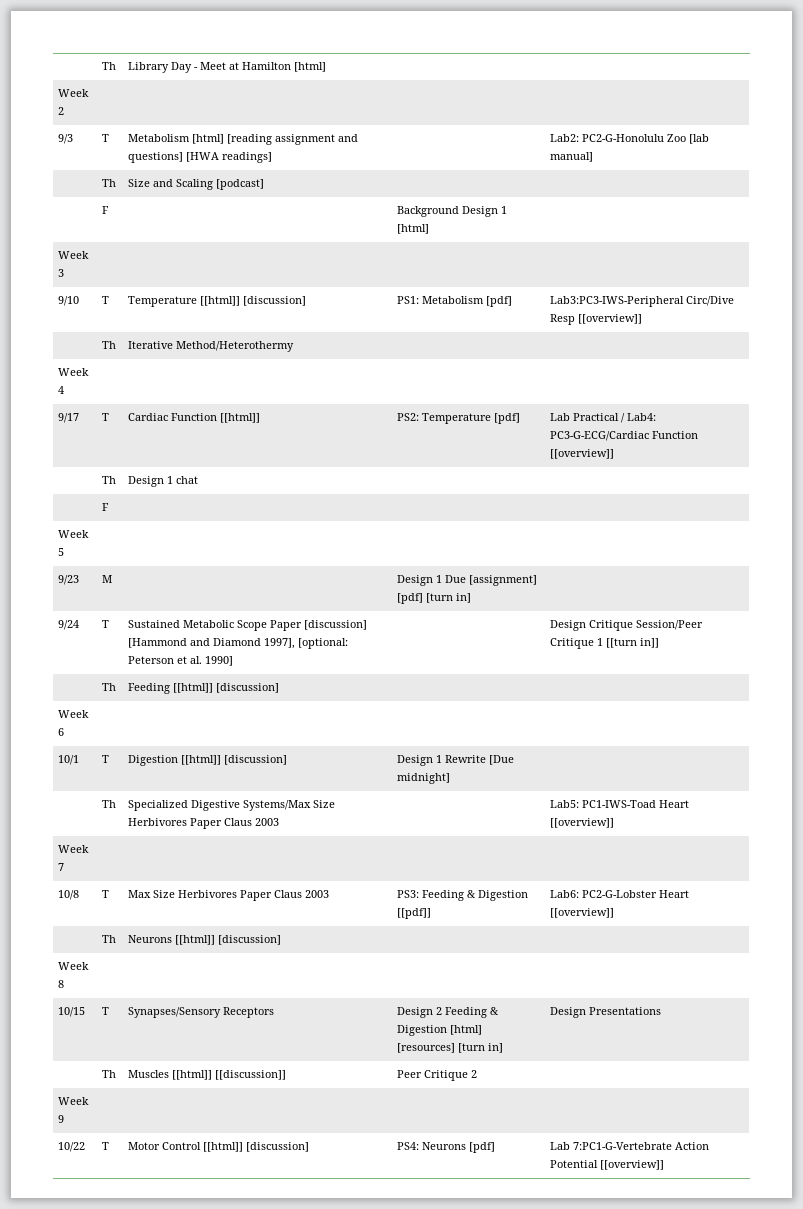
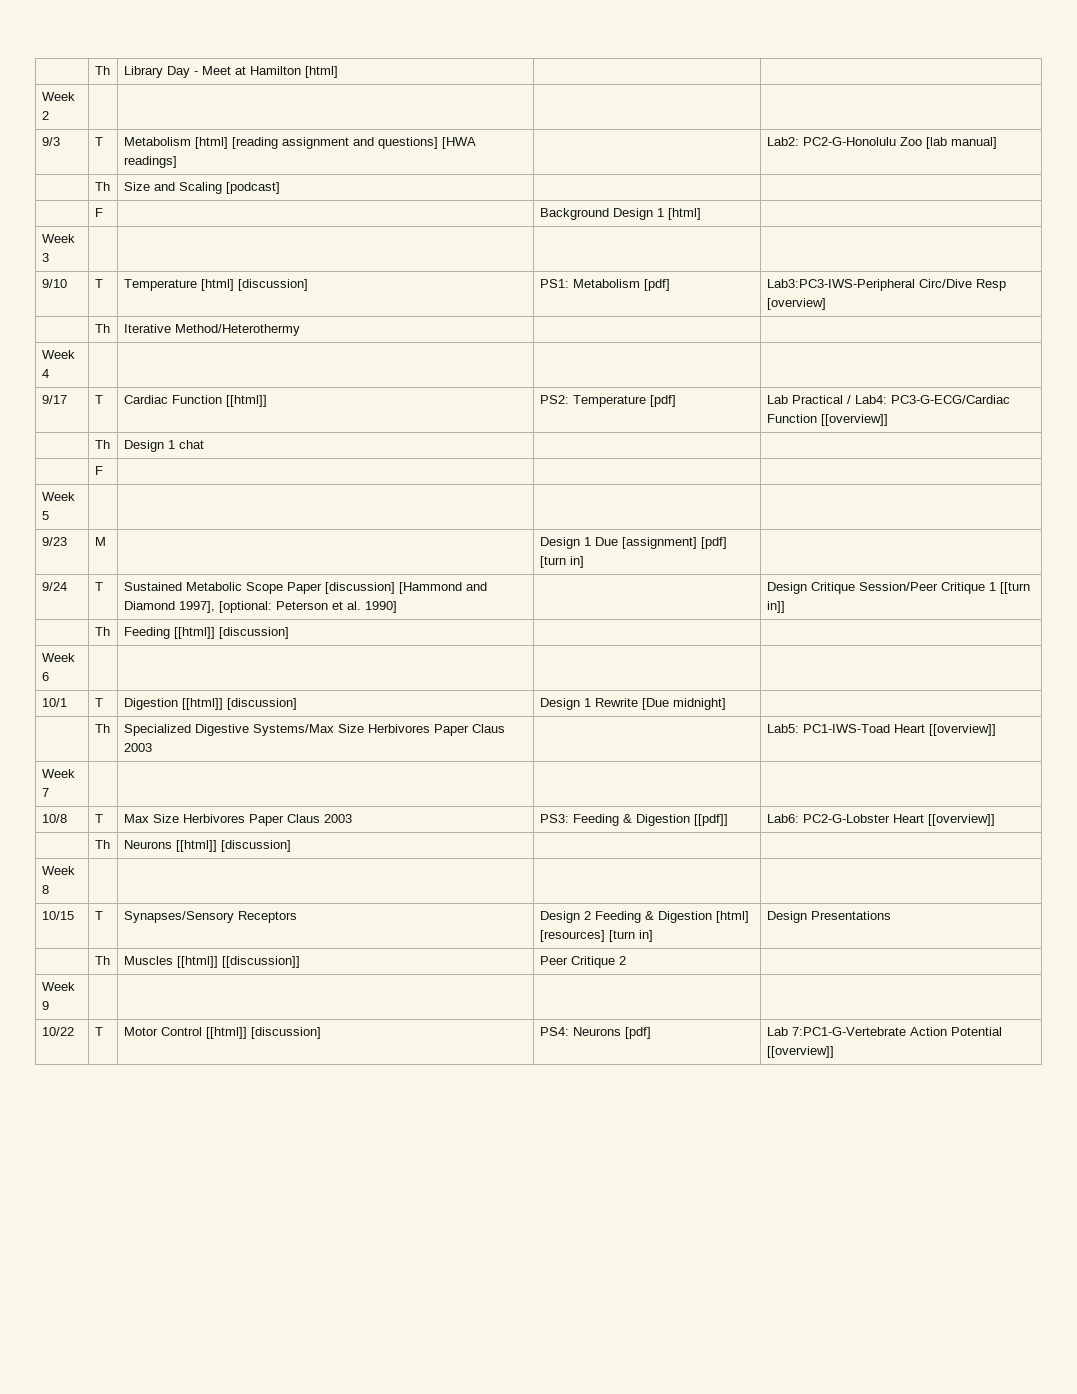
[200,296,241,306] [[html]] -> [200,279,234,291] [html]
[578,314,643,324] [[overview]] -> [766,298,826,310] [overview]

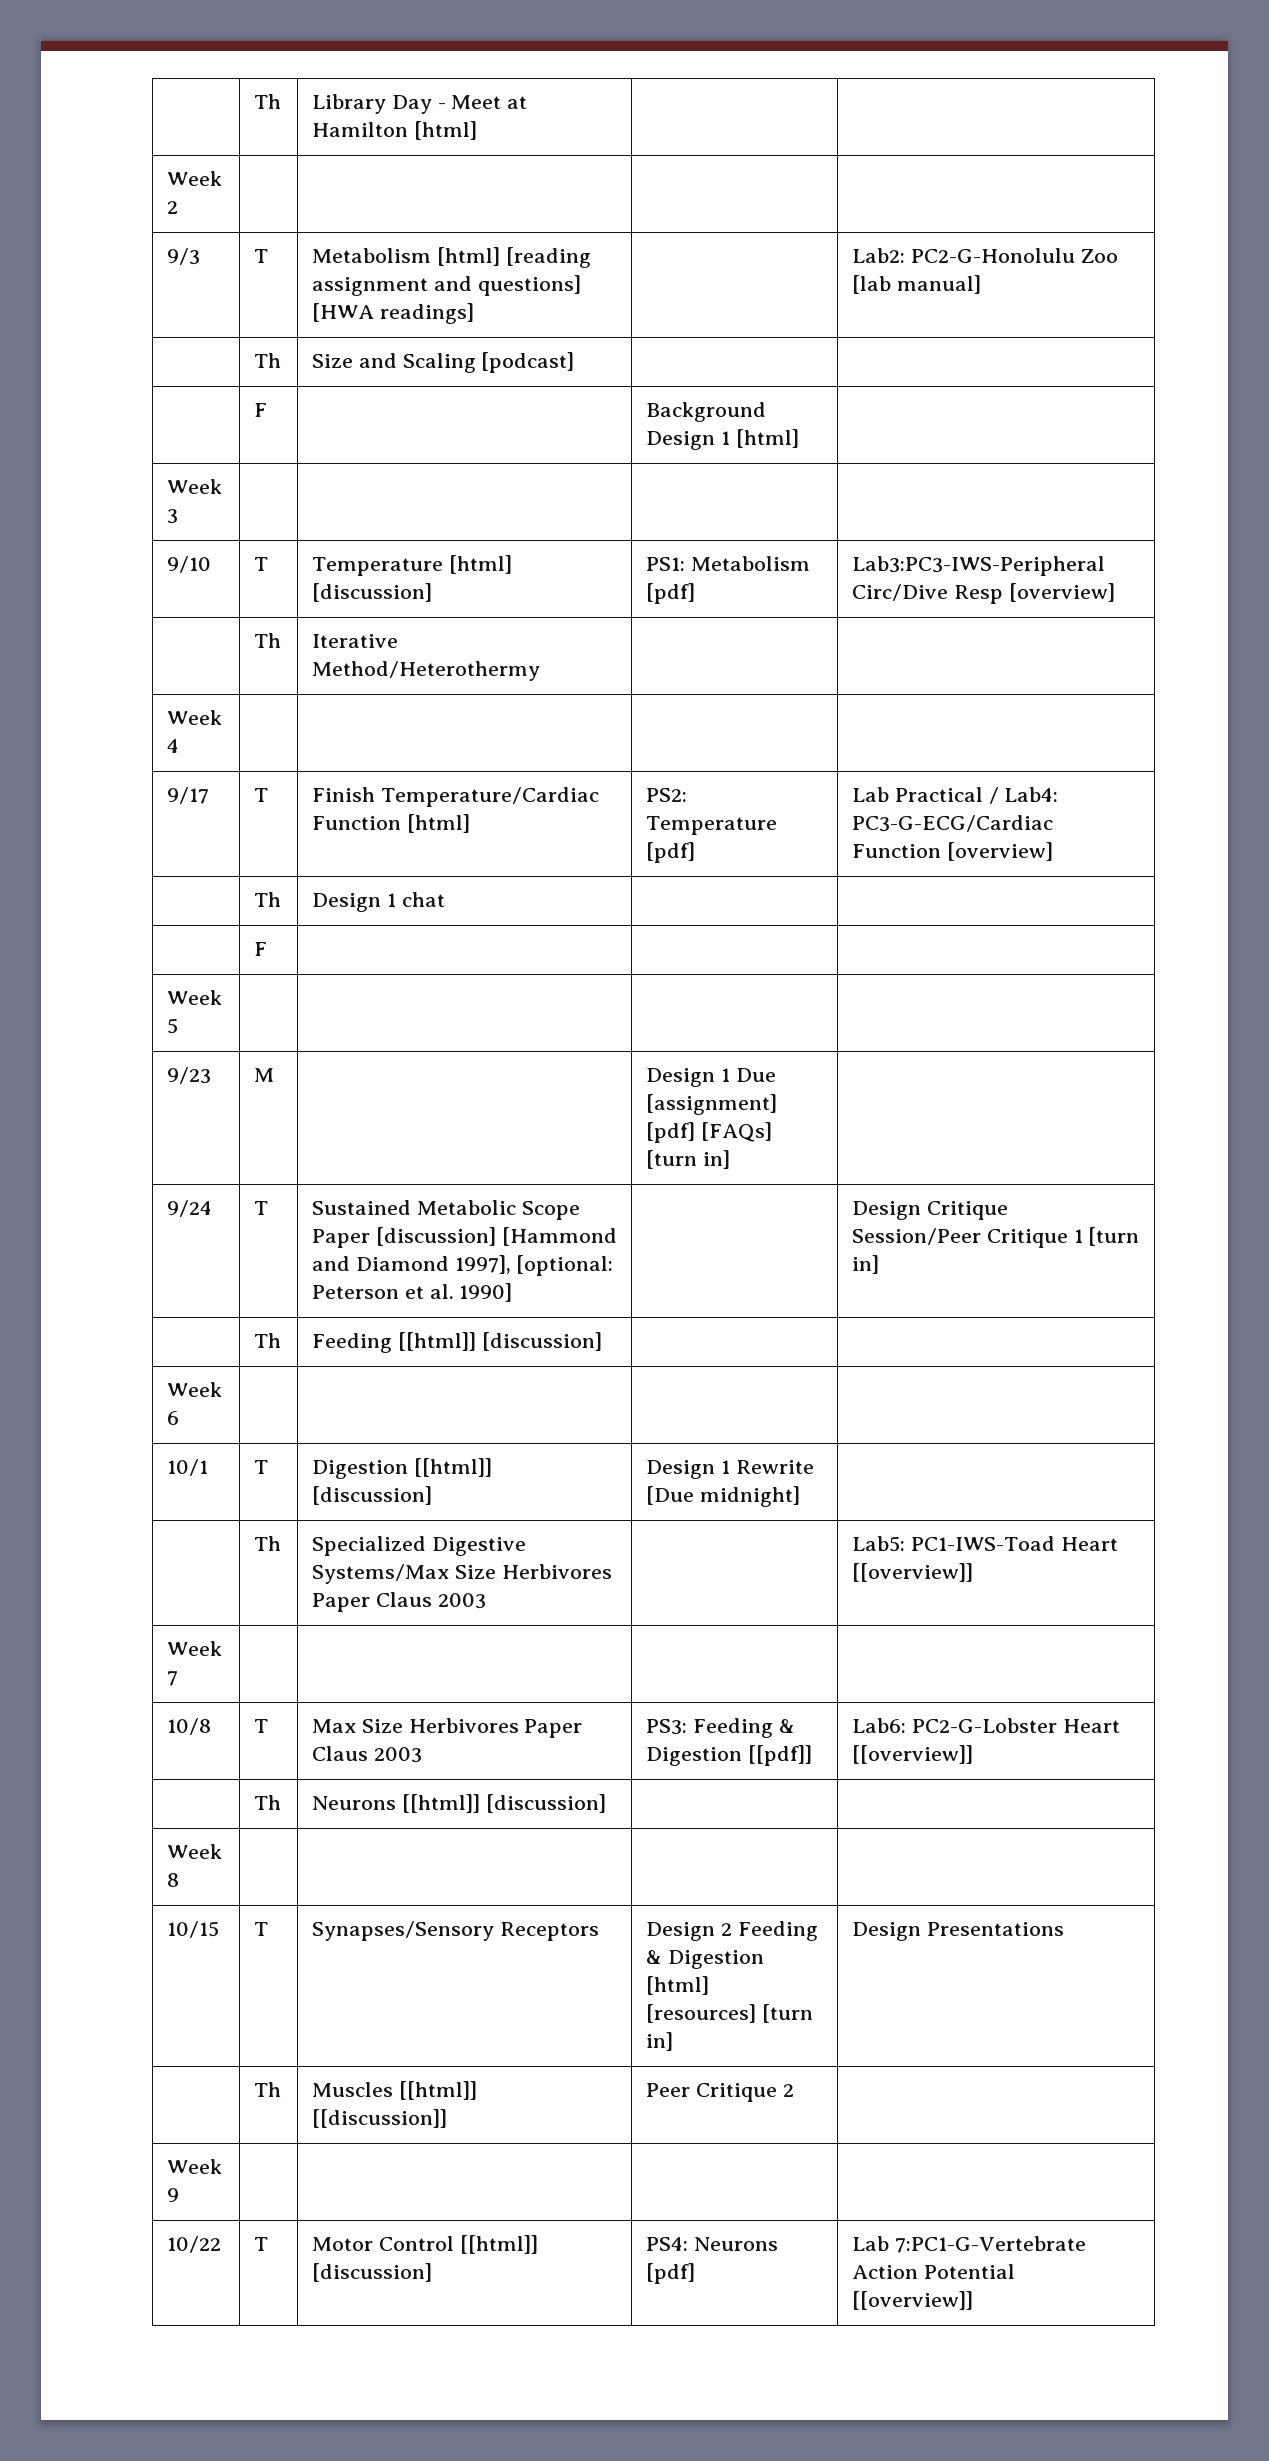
[123,395,267,407] Cardiac Function [[html]] -> [311,787,599,807] [311,814,470,833] Finish Temperature/Cardiac Function [html]
[820,414,888,426] [[overview]] -> [946,842,1053,861] [overview]
(727, 543) none -> [700,1122,772,1142] [FAQs]
[999,582,1030,594] [766,601,785,613] [[turn in]] -> [1088,1227,1140,1246] [851,1255,879,1274] [turn in]

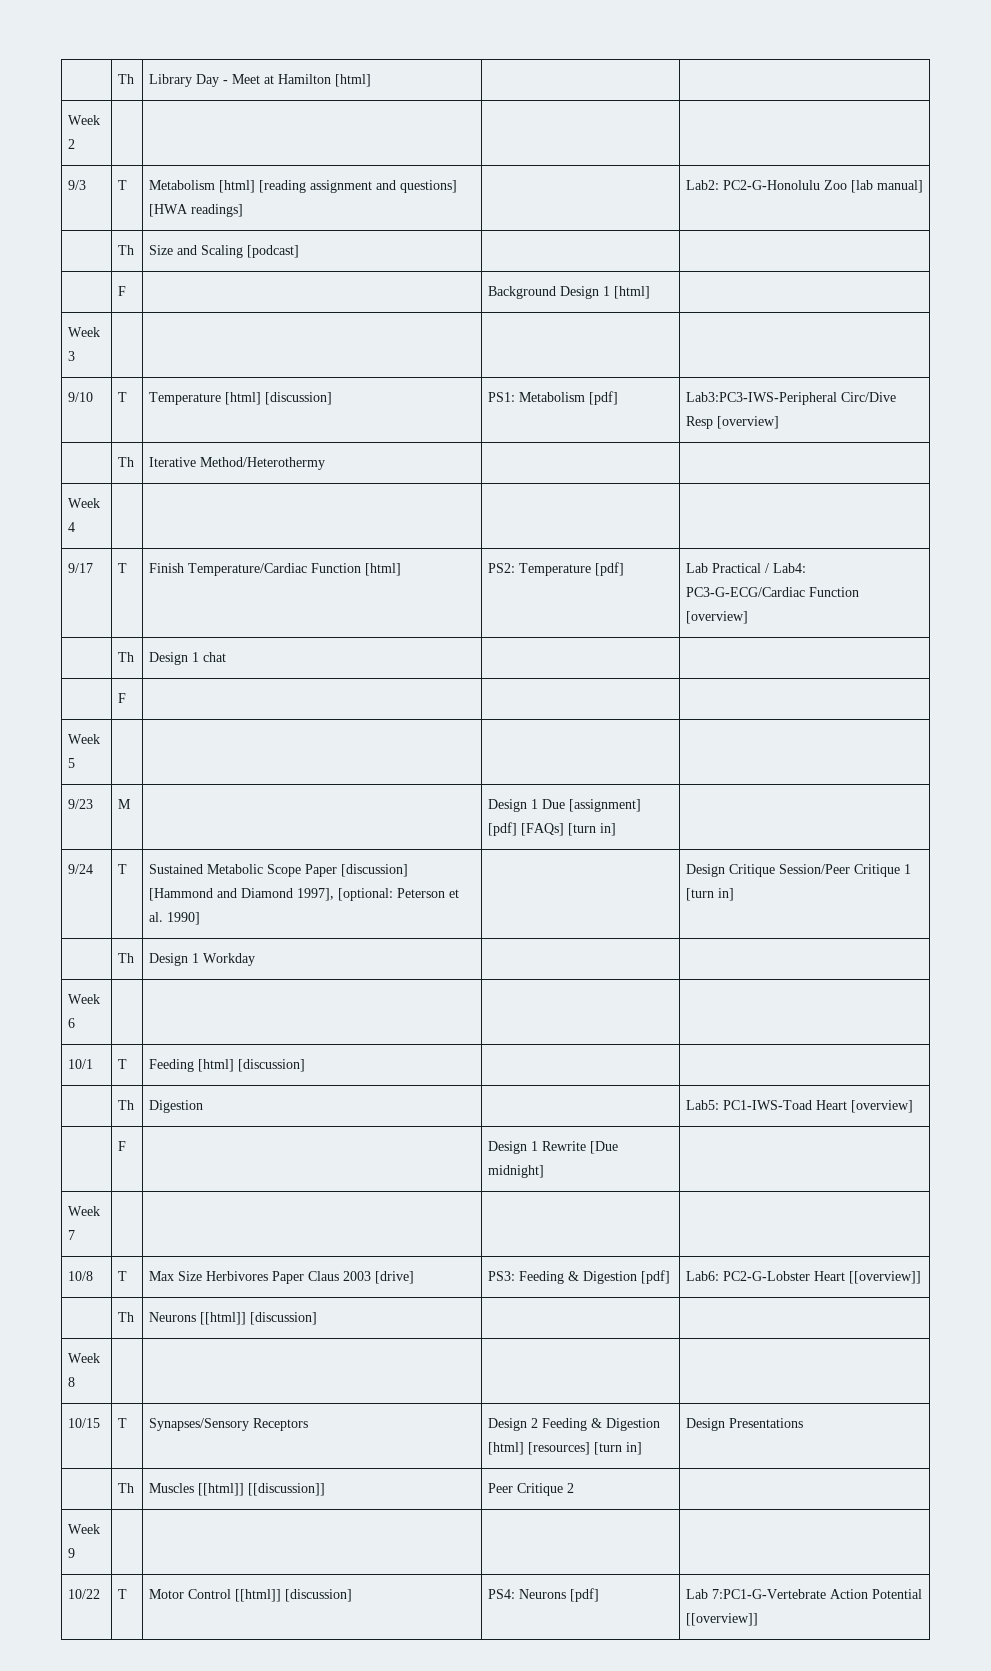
[311,1332,602,1353] Feeding [[html]] [discussion] -> [148,953,255,966] Design 1 Workday
[311,1458,492,1479] [311,1486,432,1505] Digestion [[html]] [discussion] -> [148,1059,305,1072] [117,1100,134,1110] [148,1100,203,1113] [685,1100,913,1113] [117,1141,126,1151] Feeding [html] [discussion] | | // | Th | Digestion | | Lab5: PC1-IWS-Toad Heart [overview] // | F |
[253,1536,281,1551] [311,1536,526,1556] [311,1564,612,1584] [311,1592,486,1612] [851,1536,1118,1552] [851,1563,973,1582] // | Th | Specialized Digestive Systems/Max Size Herbivores Paper Claus 2003 | | Lab5: PC1-IWS-Toad Heart [[overview]] -> (544, 1171) none
(422, 1755) none -> [374,1271,414,1284] [drive]
[747,1745,812,1766] [[pdf]] -> [640,1270,670,1284] [pdf]

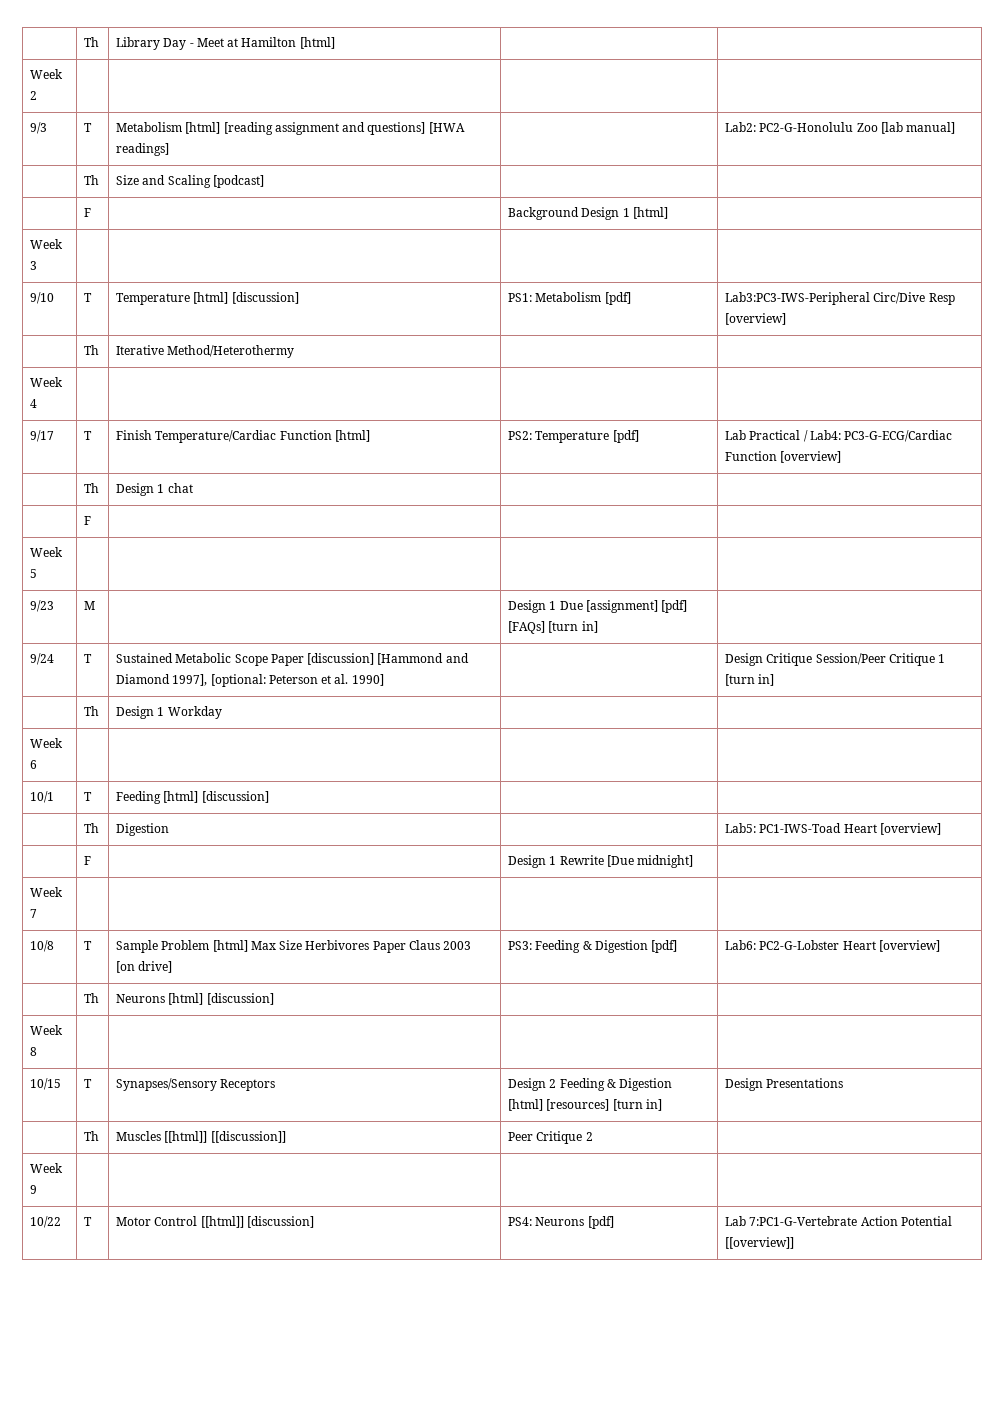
(127, 1276) none -> [116,940,248,953] Sample Problem [html]
[374,1271,414,1284] [drive] -> [116,961,173,973] [on drive]
[848,1271,921,1284] [[overview]] -> [878,940,940,952] [overview]
[199,1312,246,1325] [[html]] -> [168,993,204,1005] [html]

